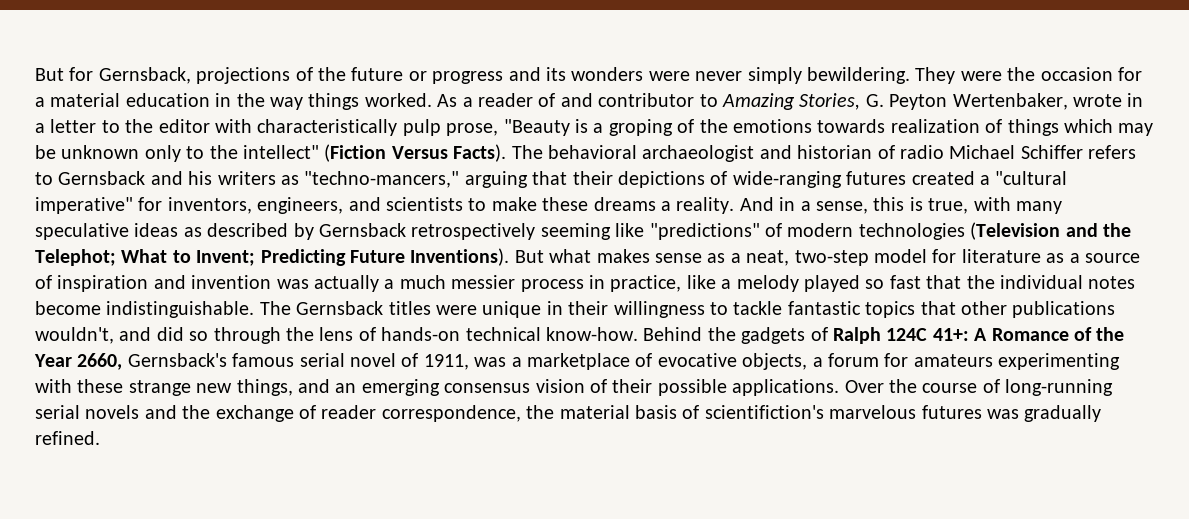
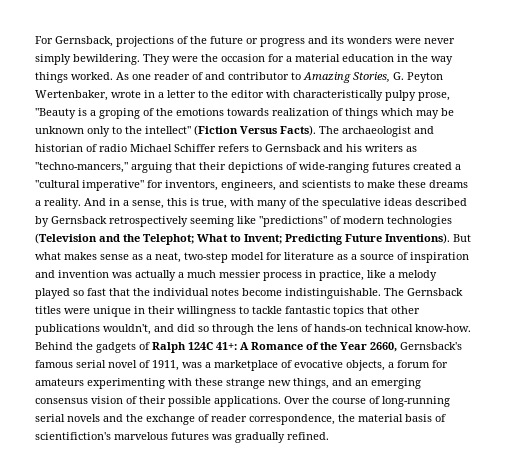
[35,67,94,81] But for -> [35,36,53,44] For
[462,97,473,107] a -> [132,74,151,80] one
[402,119,441,136] pulp -> [385,90,416,101] pulpy
[547,145,637,159] behavioral -> (339, 130) none
(1062, 207) none -> [289,198,319,206] of the
[183,227,202,237] as -> (412, 202) none

